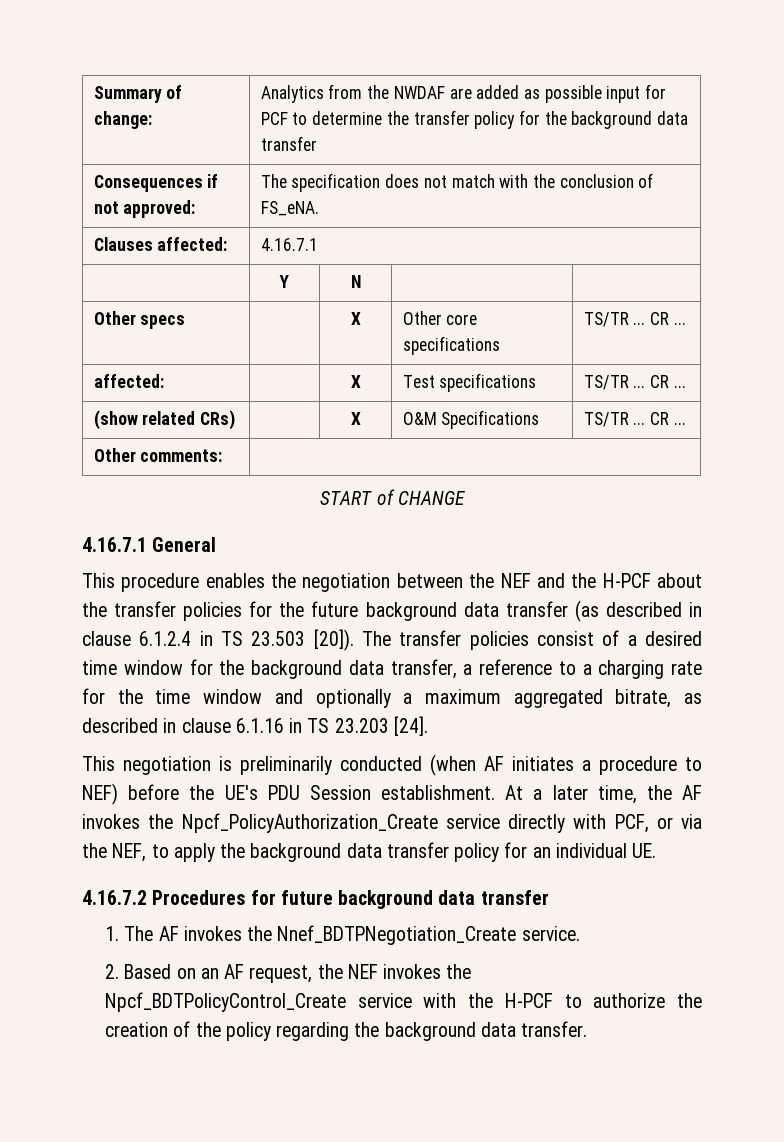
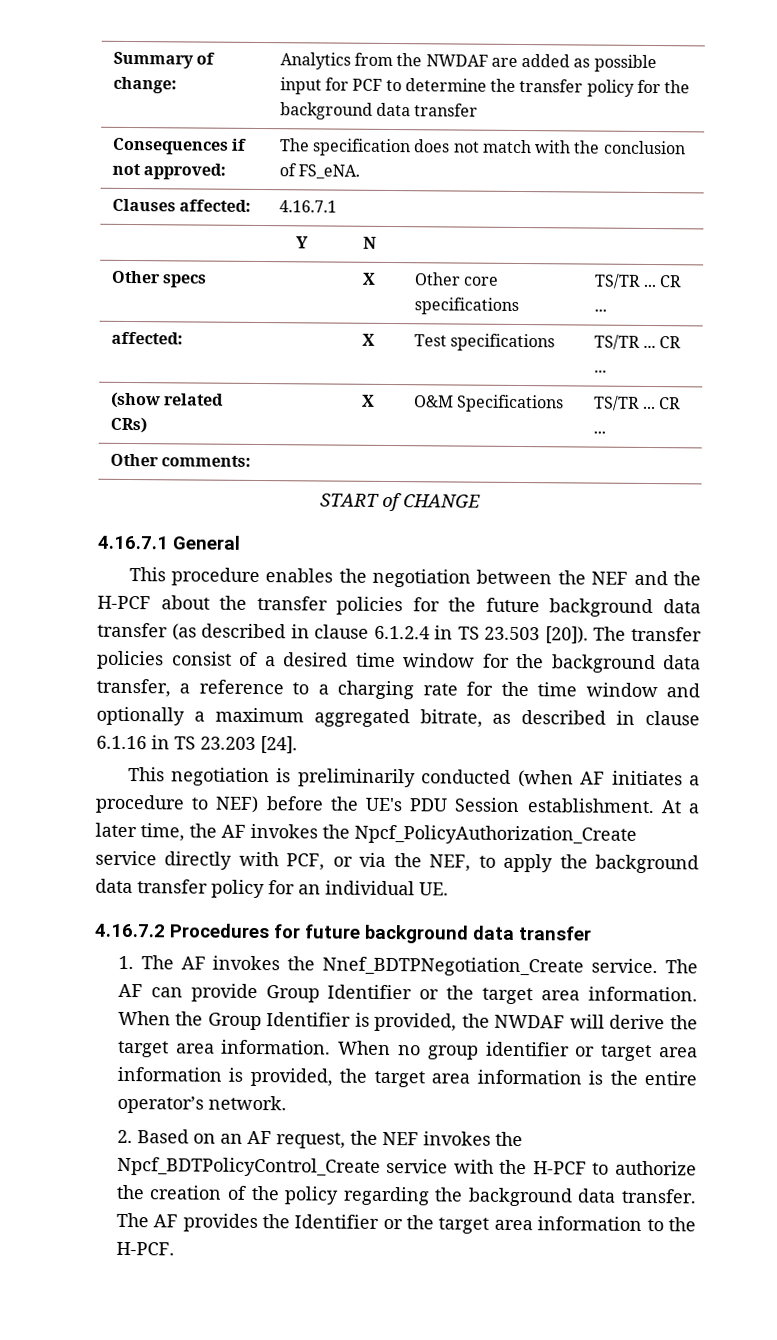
(580, 933) none -> [665,959,699,974] [117,983,698,1005] [117,1010,698,1032] [117,1039,698,1062] [116,1066,698,1088] [116,1095,287,1114] The AF can provide Group Identifier or the target area information. When the Group Identifier is provided, the NWDAF will derive the target area information. When no group identifier or target area information is provided, the target area information is the entire operator’s network.
(588, 1029) none -> [115,1212,696,1234] [115,1241,175,1256] The AF provides the Identifier or the target area information to the H-PCF.

